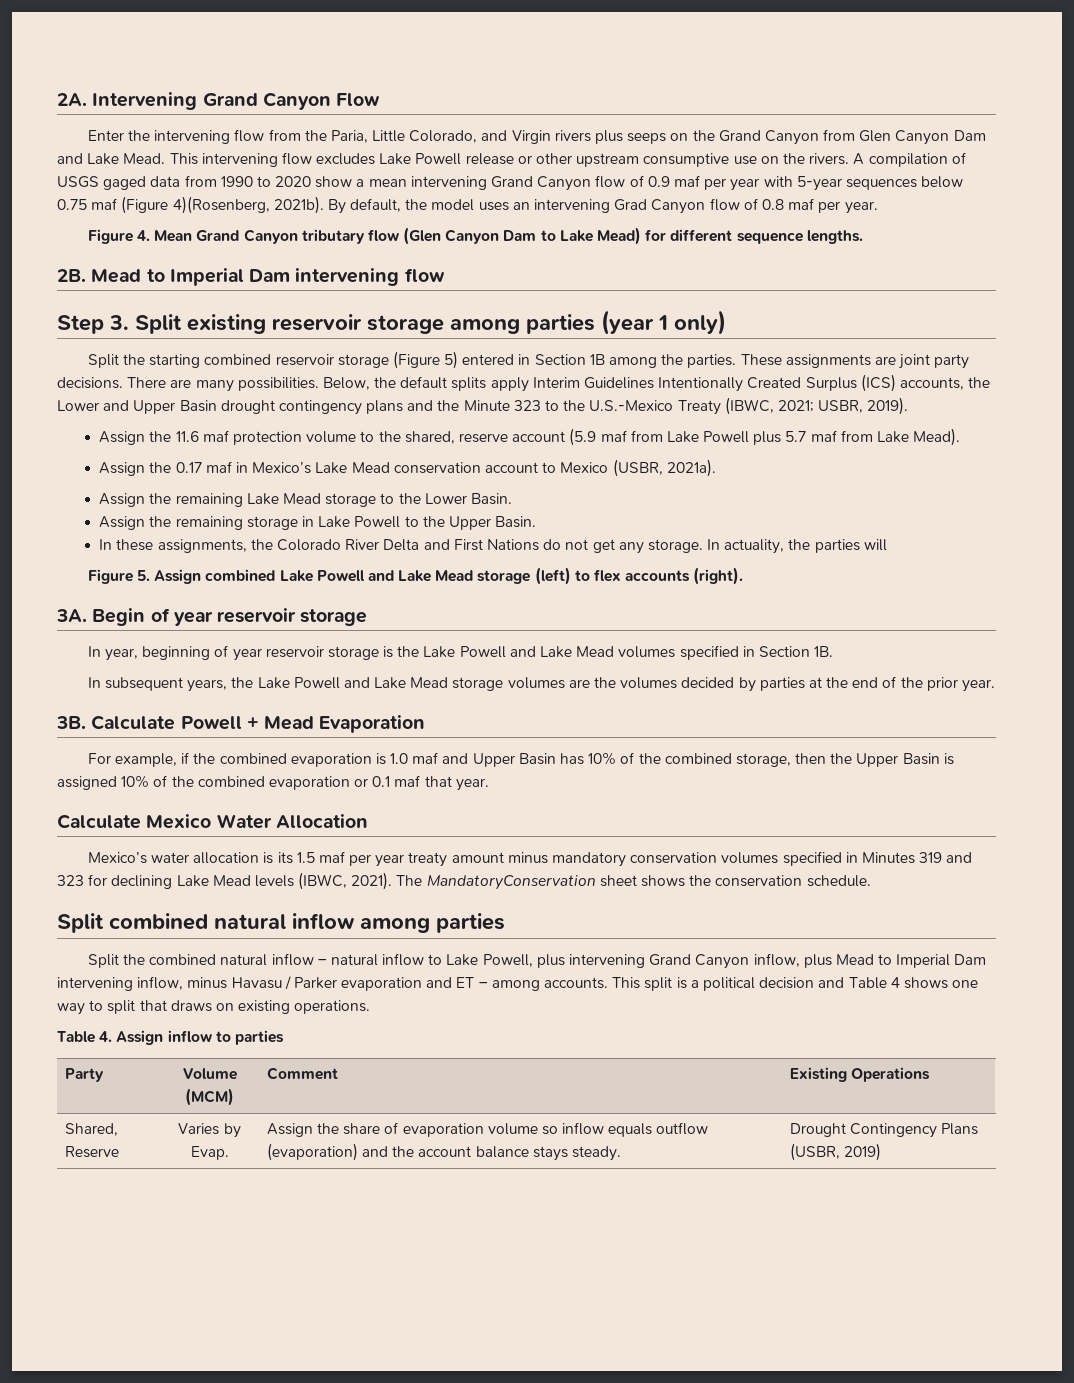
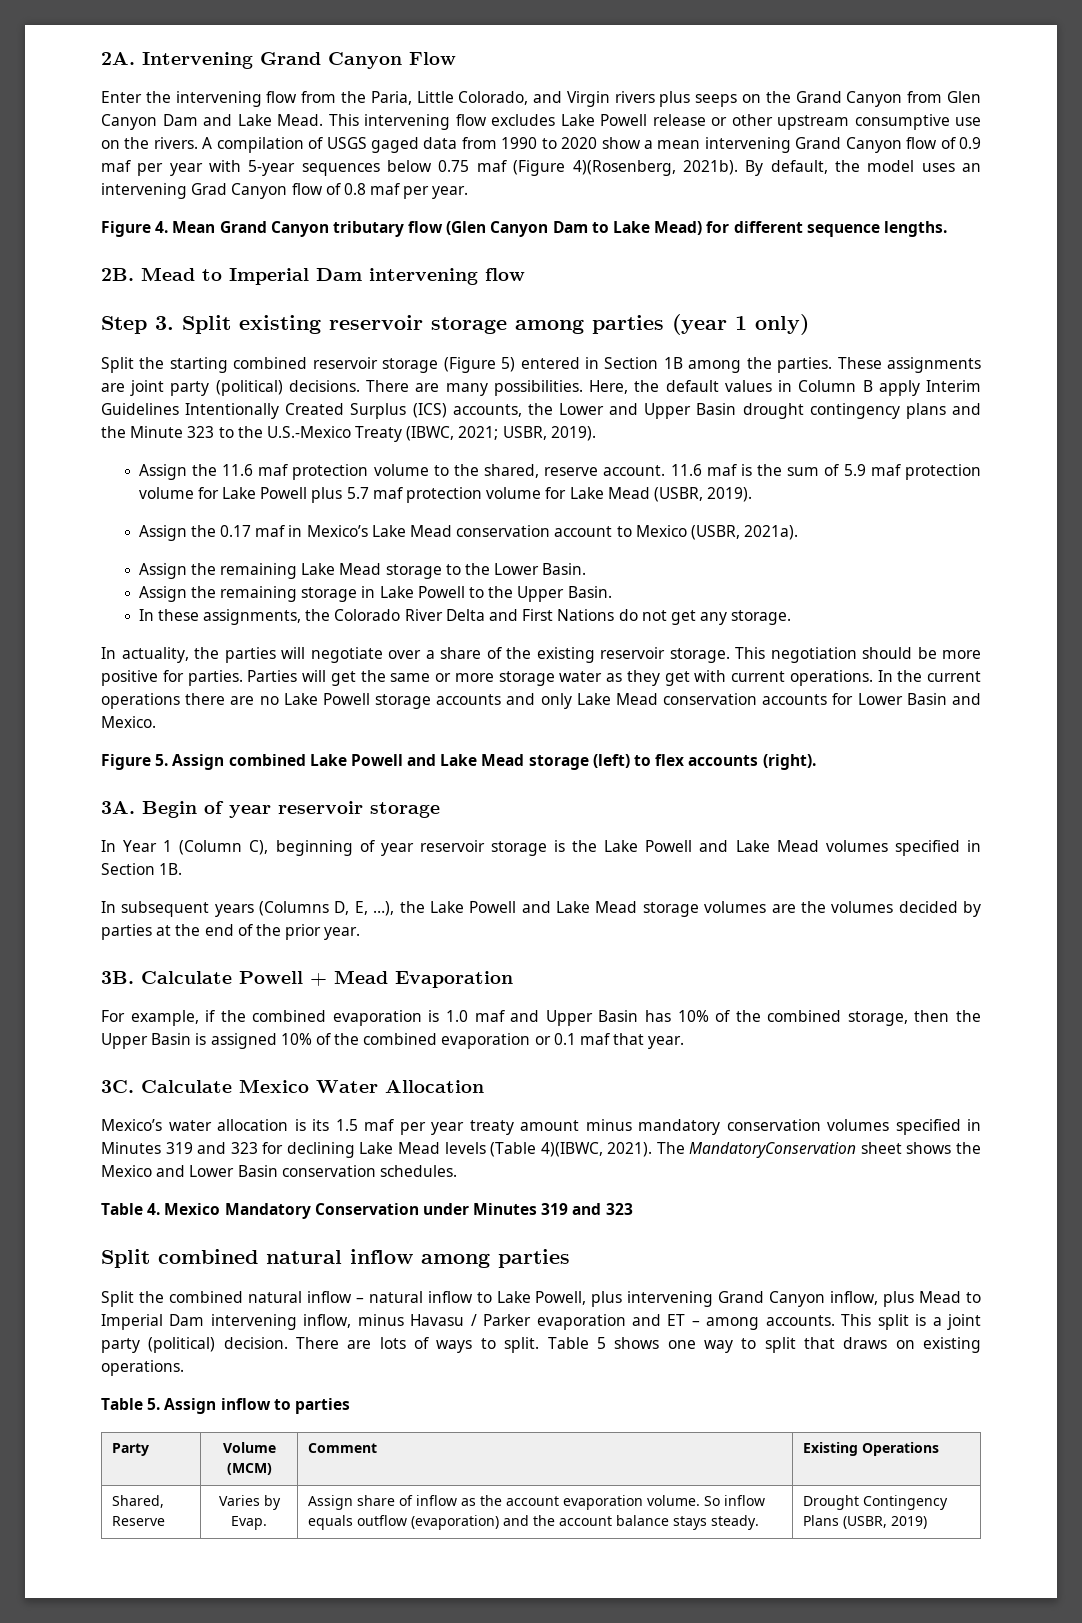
(970, 361) none -> [215,380,283,396] (political)
[322,377,370,390] Below, -> [589,380,629,394] Here,
[451,377,487,391] splits -> [724,380,873,392] values in Column B
[512,428,663,446] account (5.9 maf from -> [603,464,981,480] [138,487,219,499] account. 11.6 maf is the sum of 5.9 maf protection volume for
[840,428,961,446] from Lake Mead). -> [405,487,753,503] protection volume for Lake Mead (USBR, 2019).
(703, 546) none -> (792, 617) //
(887, 545) none -> [310,647,981,663] [101,670,981,686] [101,693,981,709] [101,716,156,728] negotiate over a share of the existing reservoir storage. This negotiation should be more positive for parties. Parties will get the same or more storage water as they get with current operations. In the current operations there are no Lake Powell storage accounts and only Lake Mead conservation accounts for Lower Basin and Mexico.
[104,648,138,661] year, -> [123,840,269,855] Year 1 (Column C),
[187,679,228,692] years, -> [214,901,395,917] years (Columns D, E, …),
(489, 784) none -> [101,1080,134,1093] 3C.
[298,872,348,890] (IBWC, -> [490,1142,603,1157] (Table 4)(IBWC,
[715,875,871,887] conservation schedule. -> [101,1165,457,1177] [101,1203,633,1219] Mexico and Lower Basin conservation schedules. // Table 4. Mexico Mandatory Conservation under Minutes 319 and 323
[702,977,900,991] political decision and Table 4 -> [947,1314,982,1330] [101,1337,606,1353] joint party (political) decision. There are lots of ways to split. Table 5
[99,1031,113,1042] 4. -> [147,1398,161,1410] 5.
[316,1122,558,1137] the share of evaporation volume so -> [356,1495,720,1510] share of inflow as the account evaporation volume. So

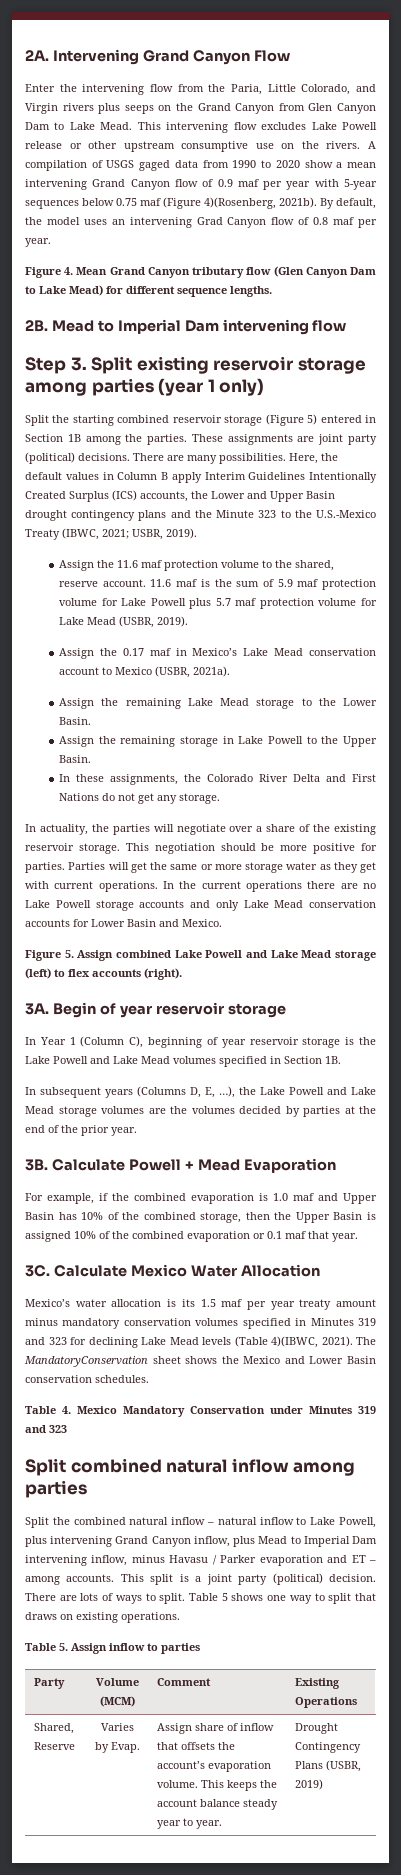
[203,114,232,126] and -> [54,122,65,130] to
[460,1495,765,1510] [307,1515,759,1530] as the account evaporation volume. So inflow equals outflow (evaporation) and the account balance stays steady. -> [156,1742,235,1750] [156,1761,271,1772] [156,1780,277,1791] [156,1799,278,1810] [156,1818,222,1829] that offsets the account’s evaporation volume. This keeps the account balance steady year to year.

